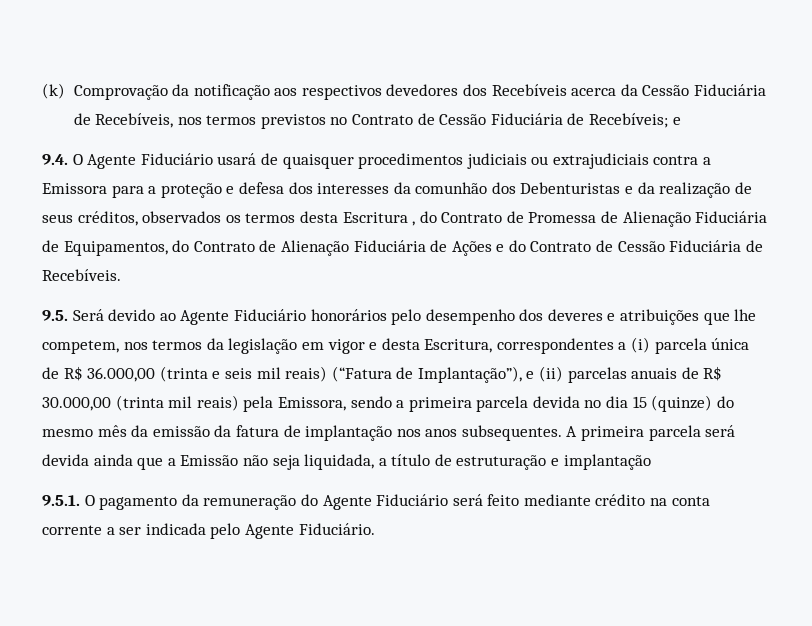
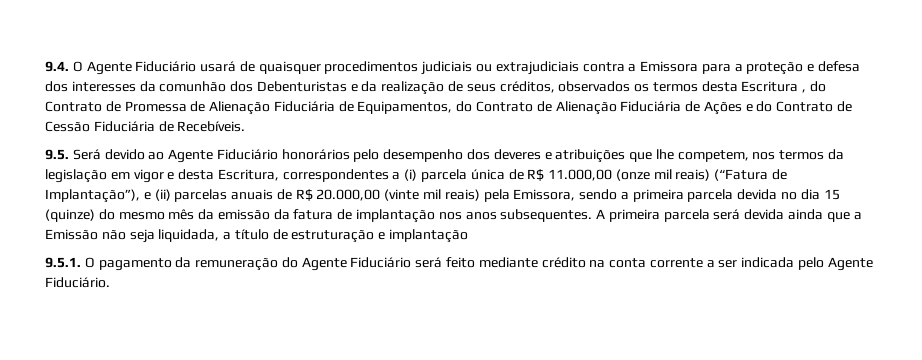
[42,83,766,100] [73,113,681,129] (k) Comprovação da notificação aos respectivos devedores dos Recebíveis acerca da Cessão Fiduciária de Recebíveis, nos termos previstos no Contrato de Cessão Fiduciária de Recebíveis; e // -> (45, 66) none
[87,366,252,382] 36.000,00 (trinta e seis -> [548,169,650,181] 11.000,00 (onze
[42,395,164,411] 30.000,00 (trinta -> [316,189,420,201] 20.000,00 (vinte

